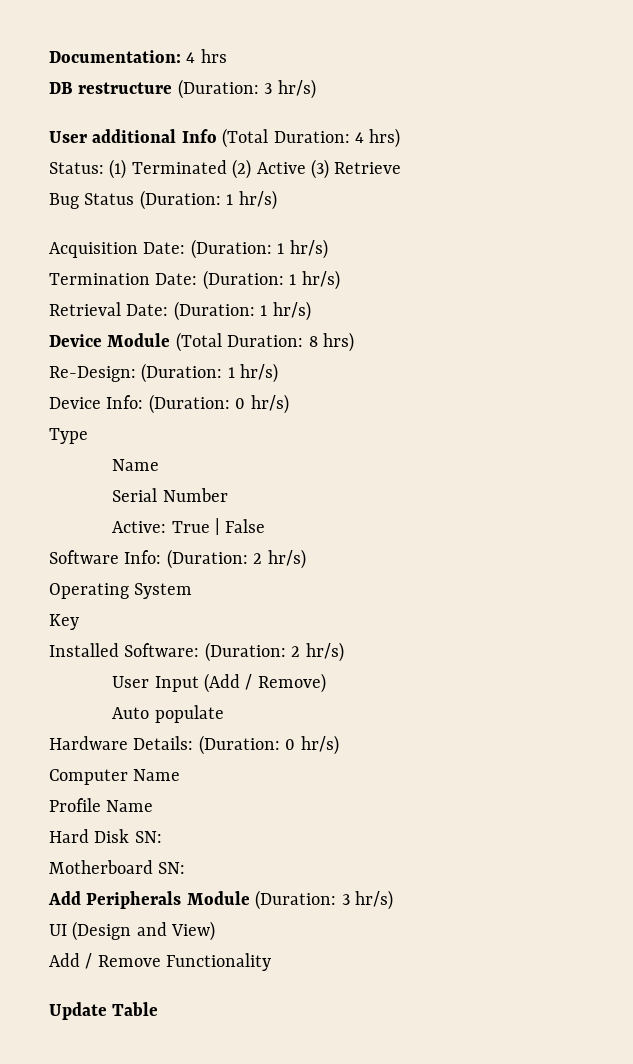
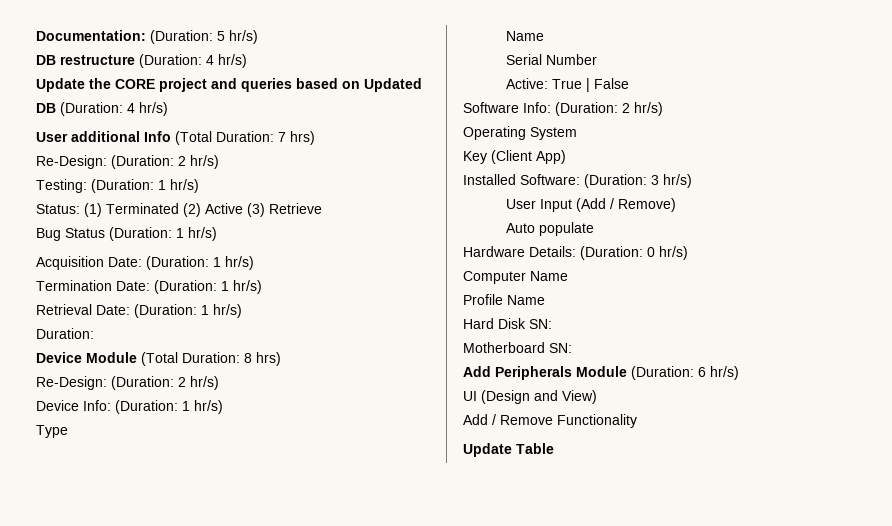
[186,49,227,63] 4 hrs -> [150,30,258,44] (Duration: 5 hr/s)
[264,83,273,94] 3 -> [206,54,247,68] [36,78,422,92] [36,102,135,116] 4 hr/s) // Update the CORE project and queries based on Updated DB (Duration: 4
[355,128,401,148] 4 hrs) -> [278,131,315,145] [36,155,219,169] [36,179,199,193] 7 hrs) // Re-Design: (Duration: 2 hr/s) // Testing: (Duration: 1 hr/s)
(311, 311) none -> [36,328,94,339] // Duration:
[227,367,235,378] 1 -> [178,377,186,387] 2
[235,398,246,409] 0 -> [182,401,190,411] 1
(79, 622) none -> [491,150,566,164] (Client App)
[291,646,301,657] 2 -> [651,175,659,185] 3
[341,894,350,905] 3 -> [698,367,706,377] 6

